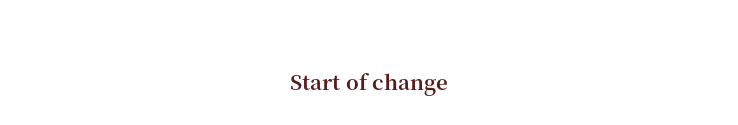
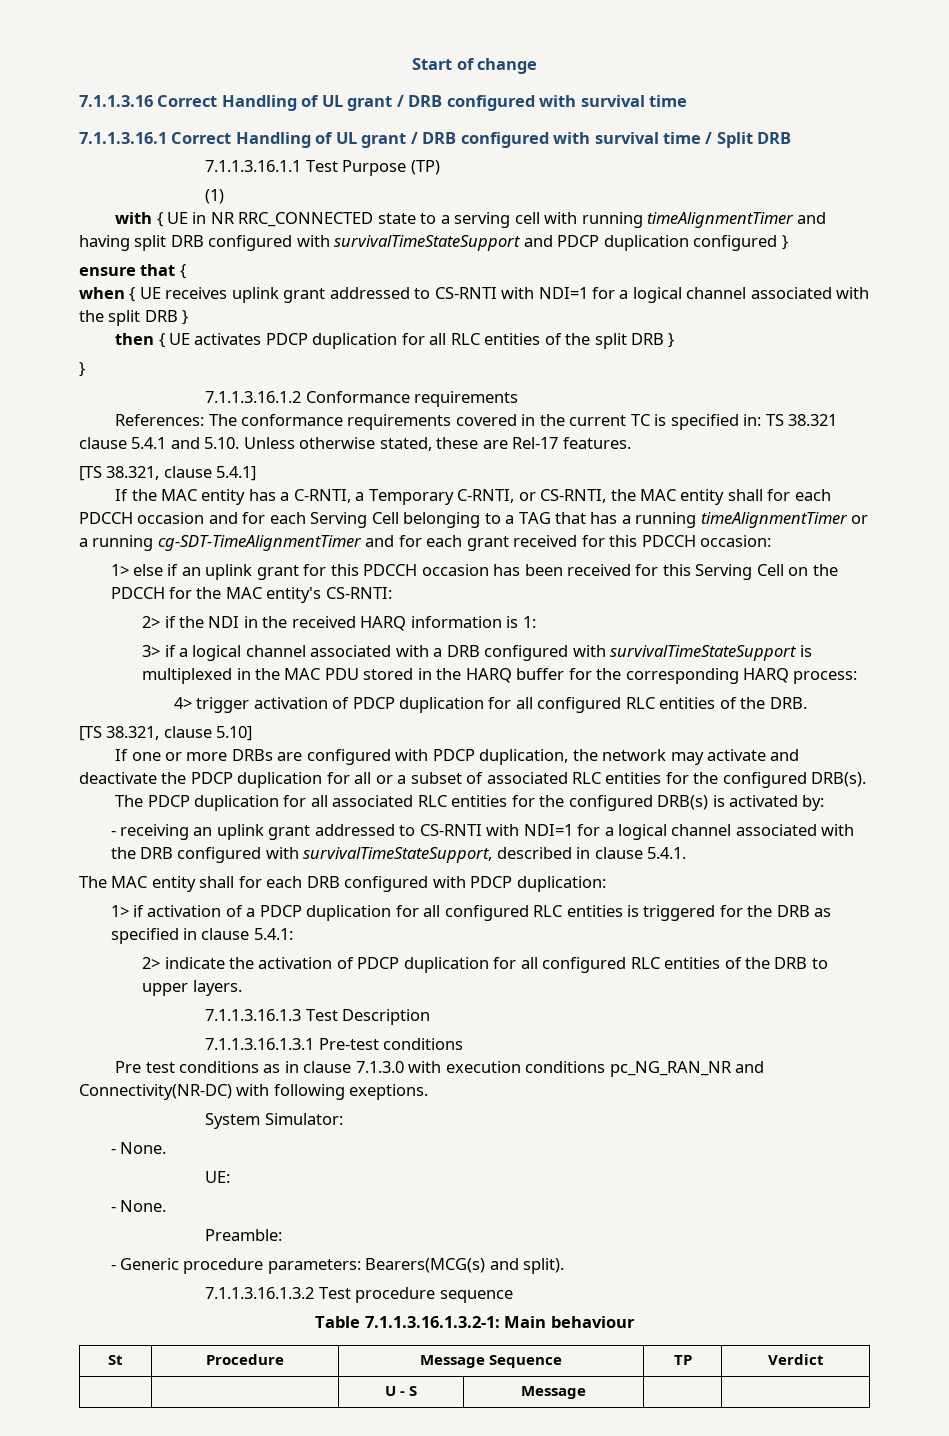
(449, 84) none -> [79,95,688,111] [79,132,792,148] [205,160,440,176] [205,189,225,204] [115,212,827,228] [79,235,788,251] [79,264,186,279] [79,287,870,303] [79,310,189,326] [115,333,675,349] [79,362,85,377] [205,391,519,407] [115,414,837,430] [79,437,631,451] [79,466,257,481] [115,489,831,505] [79,512,869,528] [79,535,772,551] [110,564,838,580] [110,587,392,603] [142,616,536,631] [142,645,812,661] [142,668,858,684] [173,697,807,713] [79,726,253,741] [115,749,800,765] [79,772,867,788] [115,795,825,811] [110,824,855,840] [110,847,687,863] [79,876,606,892] [110,905,832,921] [110,928,293,944] [142,957,828,973] [142,980,242,996] [205,1009,431,1025] [205,1038,464,1050] [115,1061,765,1077] [79,1084,429,1100] [205,1113,343,1129] [110,1142,167,1154] [205,1171,231,1183] [110,1200,167,1212] [205,1229,283,1241] [110,1258,565,1274] [205,1287,513,1303] [315,1316,635,1328] [108,1355,123,1365] [206,1354,284,1365] [419,1355,563,1368] [673,1355,692,1365] [767,1354,824,1365] [384,1386,418,1396] [521,1386,586,1399] // 7.1.1.3.16 Correct Handling of UL grant / DRB configured with survival time // 7.1.1.3.16.1 Correct Handling of UL grant / DRB configured with survival time / Split DRB // 7.1.1.3.16.1.1 Test Purpose (TP) // (1) // with { UE in NR RRC_CONNECTED state to a serving cell with running timeAlignmentTimer and having split DRB configured with survivalTimeStateSupport and PDCP duplication configured } // ensure that { // when { UE receives uplink grant addressed to CS-RNTI with NDI=1 for a logical channel associated with the split DRB } // then { UE activates PDCP duplication for all RLC entities of the split DRB } // } // 7.1.1.3.16.1.2 Conformance requirements // References: The conformance requirements covered in the current TC is specified in: TS 38.321 clause 5.4.1 and 5.10. Unless otherwise stated, these are Rel-17 features. // [TS 38.321, clause 5.4.1] // If the MAC entity has a C-RNTI, a Temporary C-RNTI, or CS-RNTI, the MAC entity shall for each PDCCH occasion and for each Serving Cell belonging to a TAG that has a running timeAlignmentTimer or a running cg-SDT-TimeAlignmentTimer and for each grant received for this PDCCH occasion: // 1> else if an uplink grant for this PDCCH occasion has been received for this Serving Cell on the PDCCH for the MAC entity's CS-RNTI: // 2> if the NDI in the received HARQ information is 1: // 3> if a logical channel associated with a DRB configured with survivalTimeStateSupport is multiplexed in the MAC PDU stored in the HARQ buffer for the corresponding HARQ process: // 4> trigger activation of PDCP duplication for all configured RLC entities of the DRB. // [TS 38.321, clause 5.10] // If one or more DRBs are configured with PDCP duplication, the network may activate and deactivate the PDCP duplication for all or a subset of associated RLC entities for the configured DRB(s). // The PDCP duplication for all associated RLC entities for the configured DRB(s) is activated by: // - receiving an uplink grant addressed to CS-RNTI with NDI=1 for a logical channel associated with the DRB configured with survivalTimeStateSupport, described in clause 5.4.1. // The MAC entity shall for each DRB configured with PDCP duplication: // 1> if activation of a PDCP duplication for all configured RLC entities is triggered for the DRB as specified in clause 5.4.1: // 2> indicate the activation of PDCP duplication for all configured RLC entities of the DRB to upper layers. // 7.1.1.3.16.1.3 Test Description // 7.1.1.3.16.1.3.1 Pre-test conditions // Pre test conditions as in clause 7.1.3.0 with execution conditions pc_NG_RAN_NR and Connectivity(NR-DC) with following exeptions. // System Simulator: // - None. // UE: // - None. // Preamble: // - Generic procedure parameters: Bearers(MCG(s) and split). // 7.1.1.3.16.1.3.2 Test procedure sequence // Table 7.1.1.3.16.1.3.2-1: Main behaviour // St | Procedure | Message Sequence | TP | Verdict // | | U - S | Message | |

